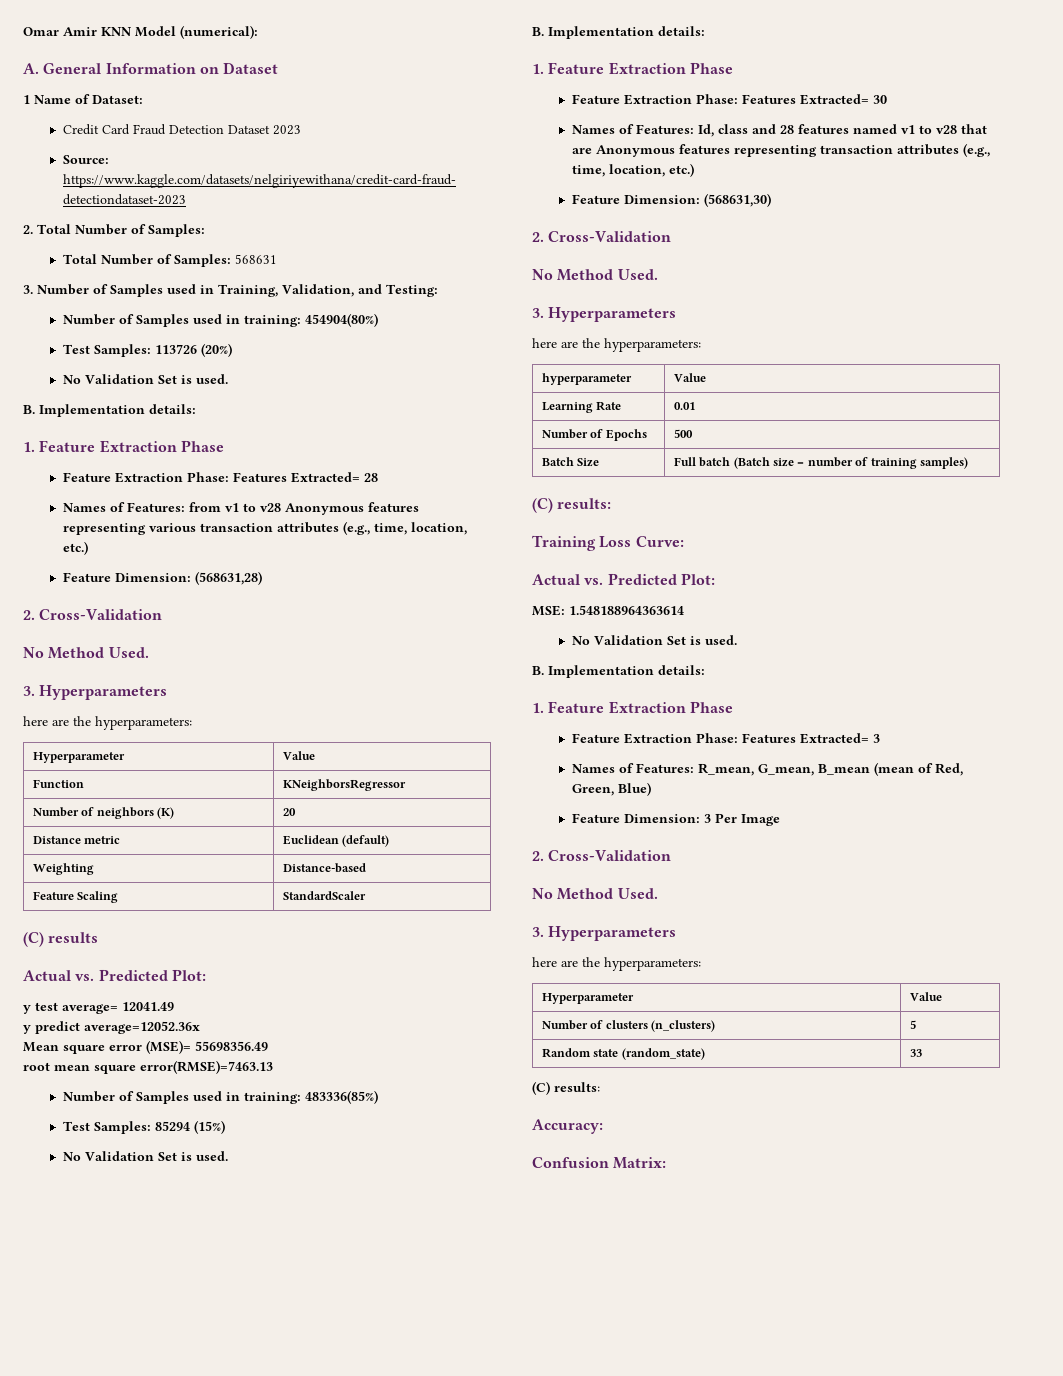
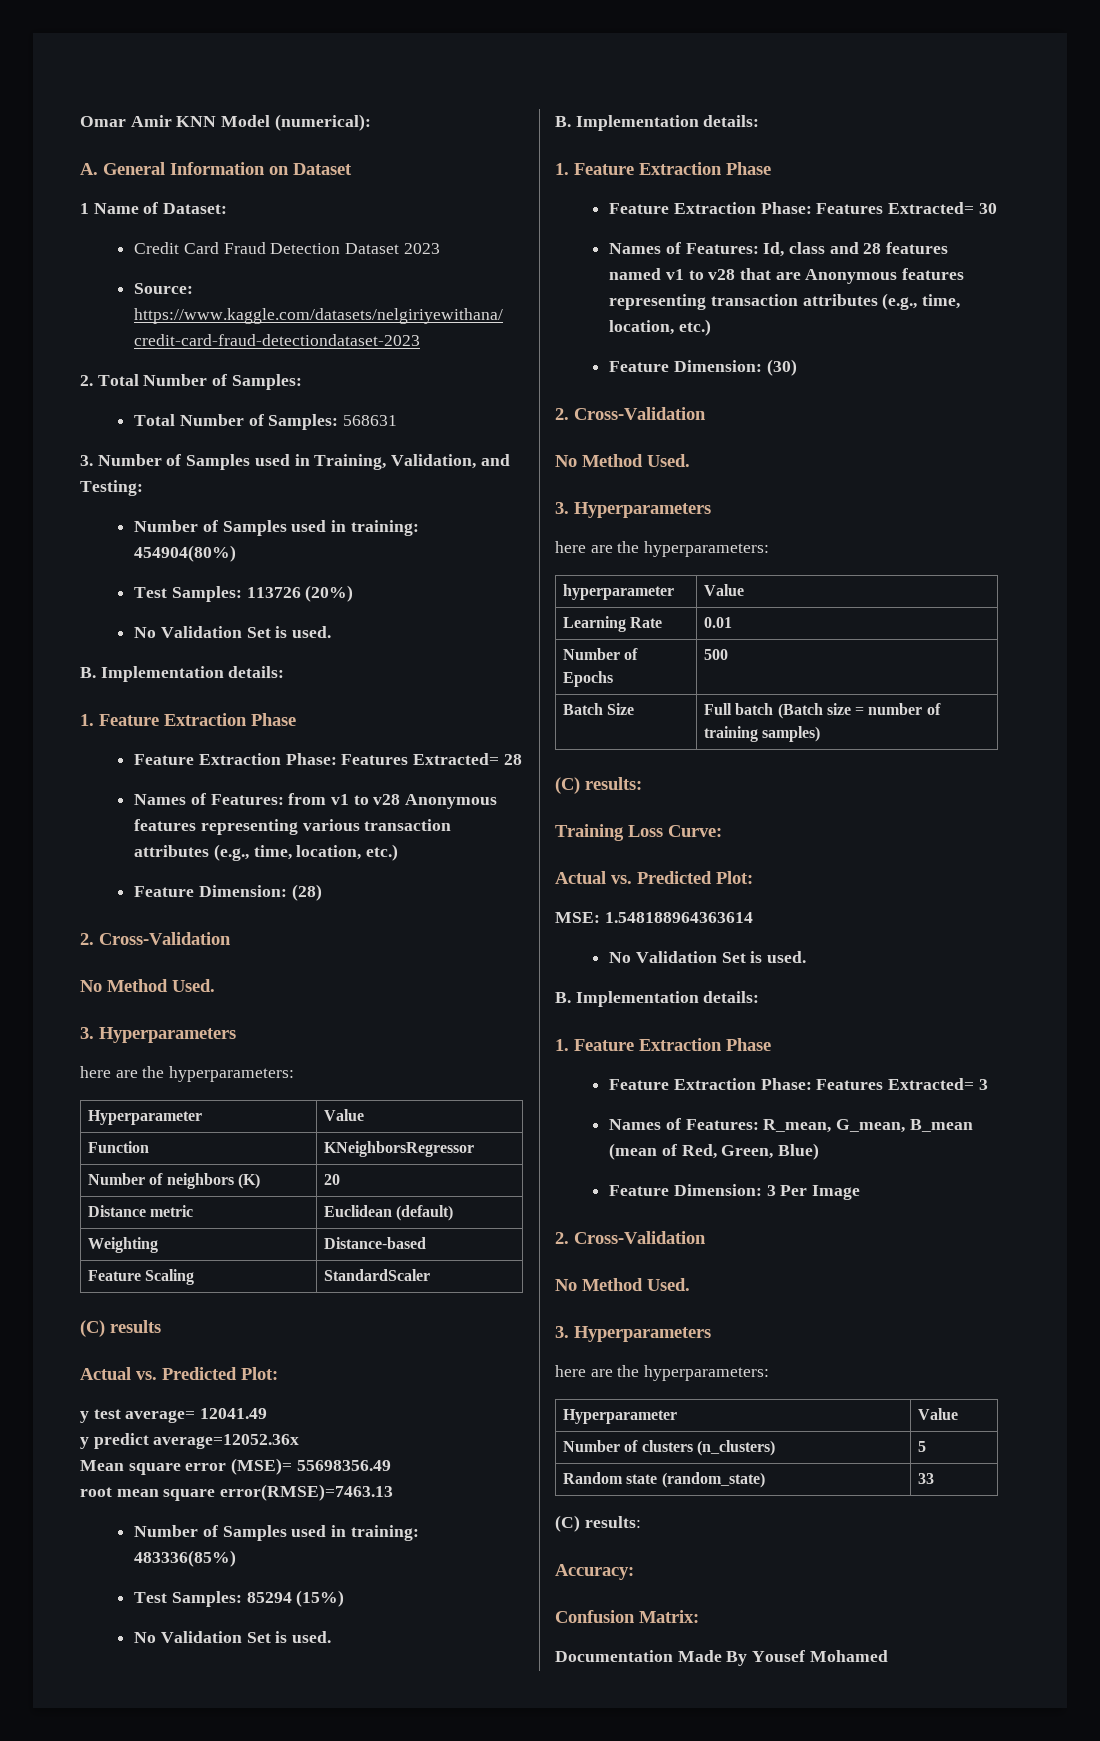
[194,571,262,585] (568631,28) -> [291,884,322,901] (28)
[703,193,771,207] (568631,30) -> [766,359,797,376] (30)
(667, 1163) none -> [555,1650,888,1666] // Documentation Made By Yousef Mohamed

